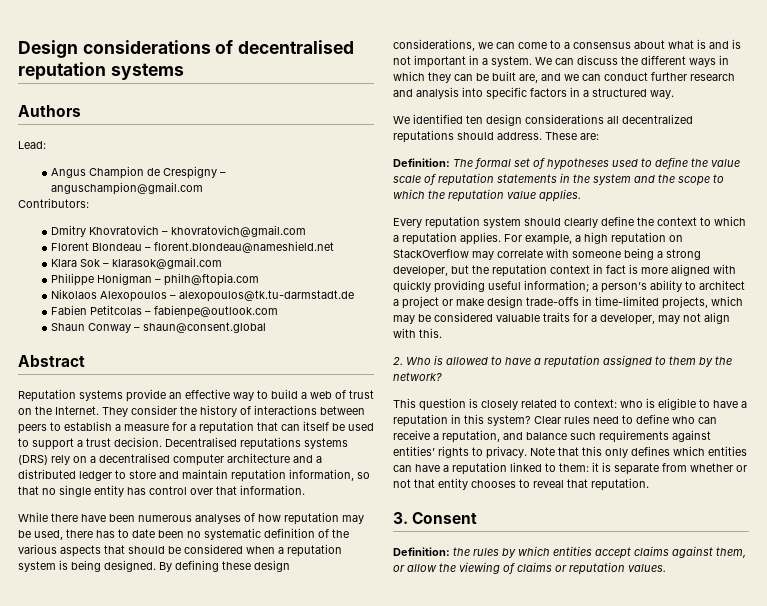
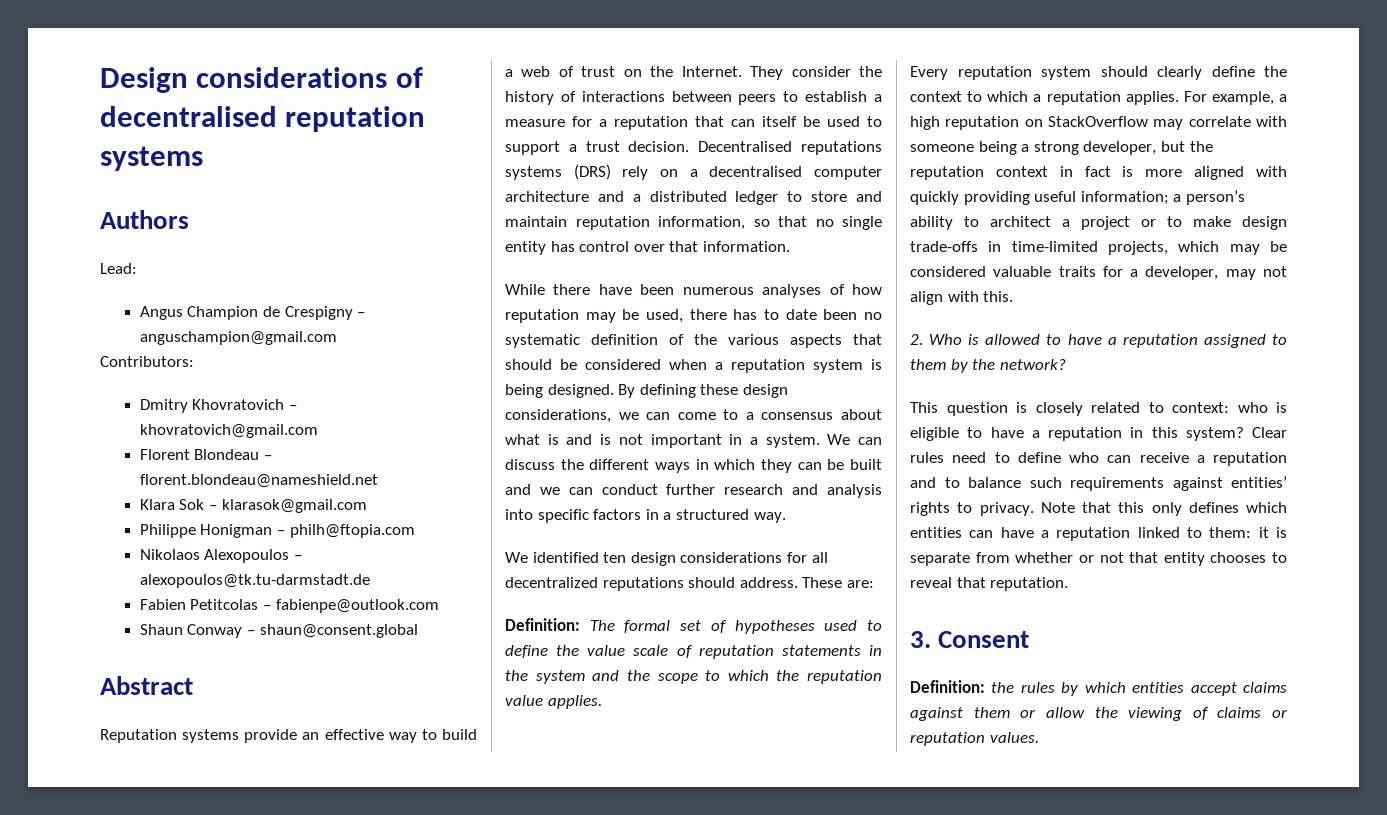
[519,74,538,83] are, -> (882, 464) none
(604, 119) none -> [786,552,807,563] for
(453, 302) none -> [1167,216,1182,227] to
[442,430,523,443] reputation, and -> [1213,452,1287,466] [910,477,960,488] reputation and to
[716,547,746,558] them, -> [973,707,1010,718] them

